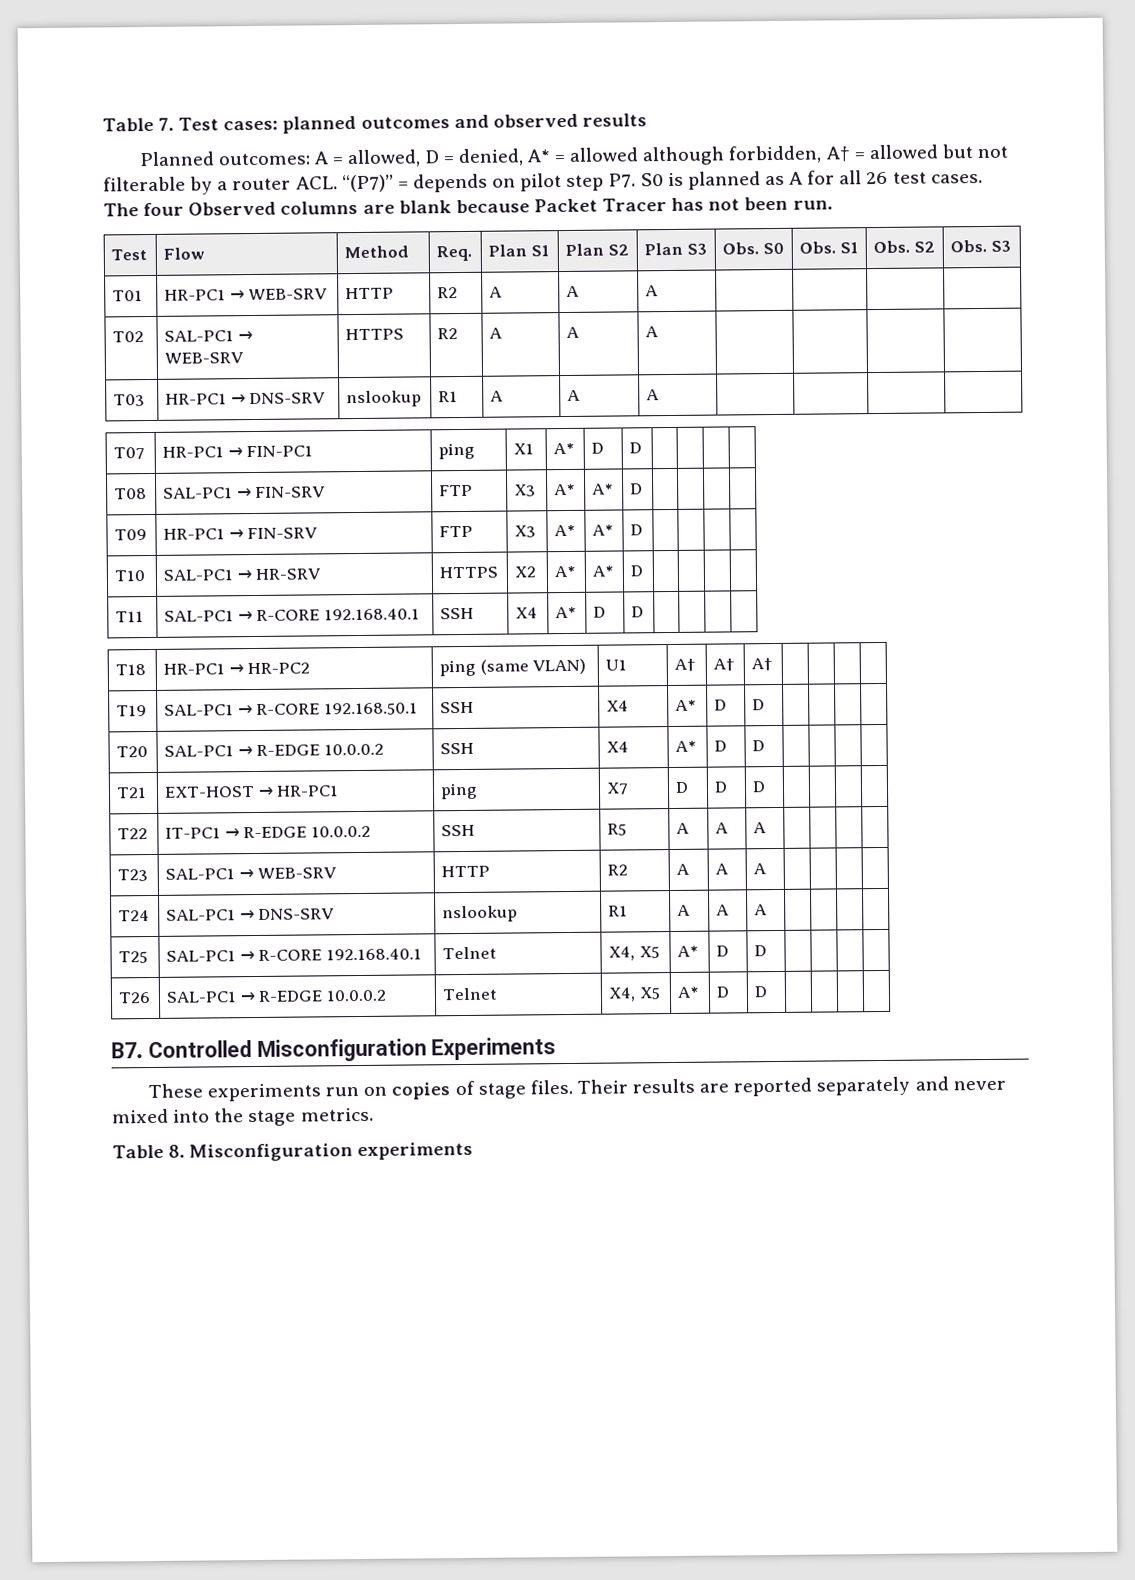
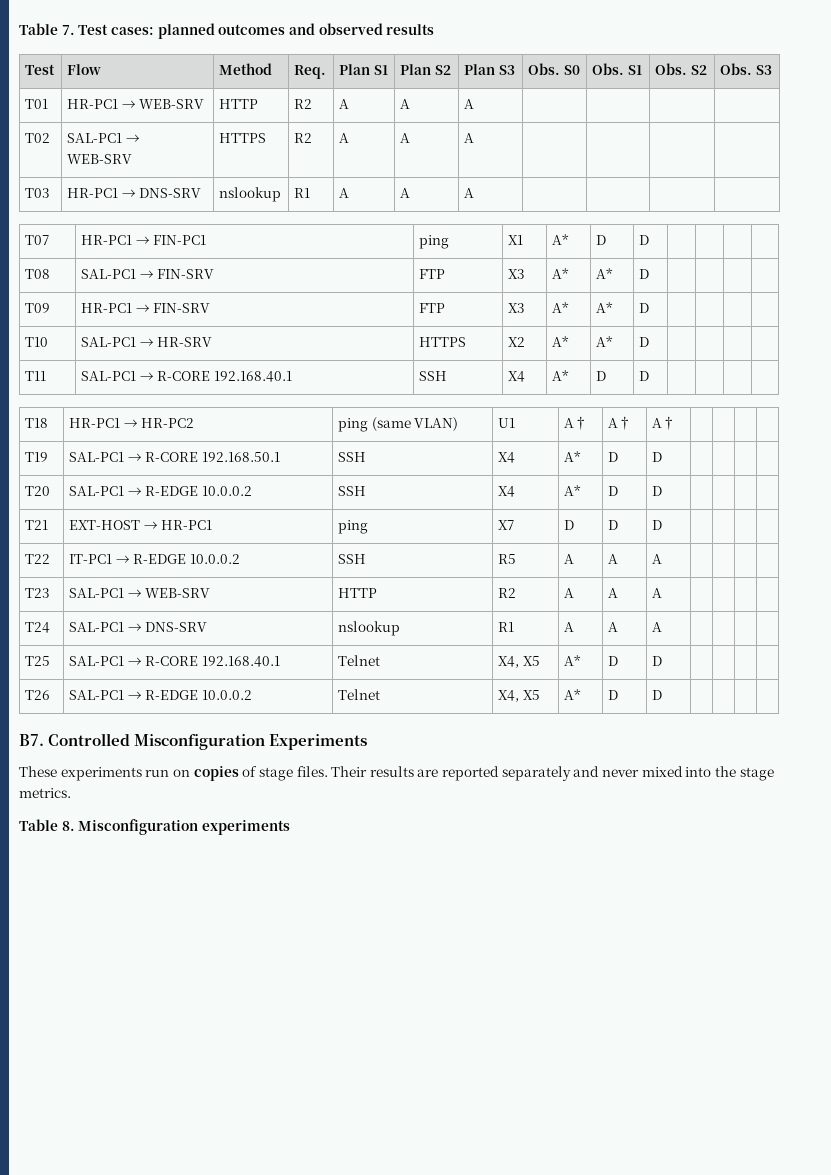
[138,144,1009,168] [103,170,983,195] [103,196,833,217] // Planned outcomes: A = allowed, D = denied, A* = allowed although forbidden, A† = allowed but not filterable by a router ACL. “(P7)” = depends on pilot step P7. S0 is planned as A for all 26 test cases. The four Observed columns are blank because Packet Tracer has not been run. -> (435, 29) none

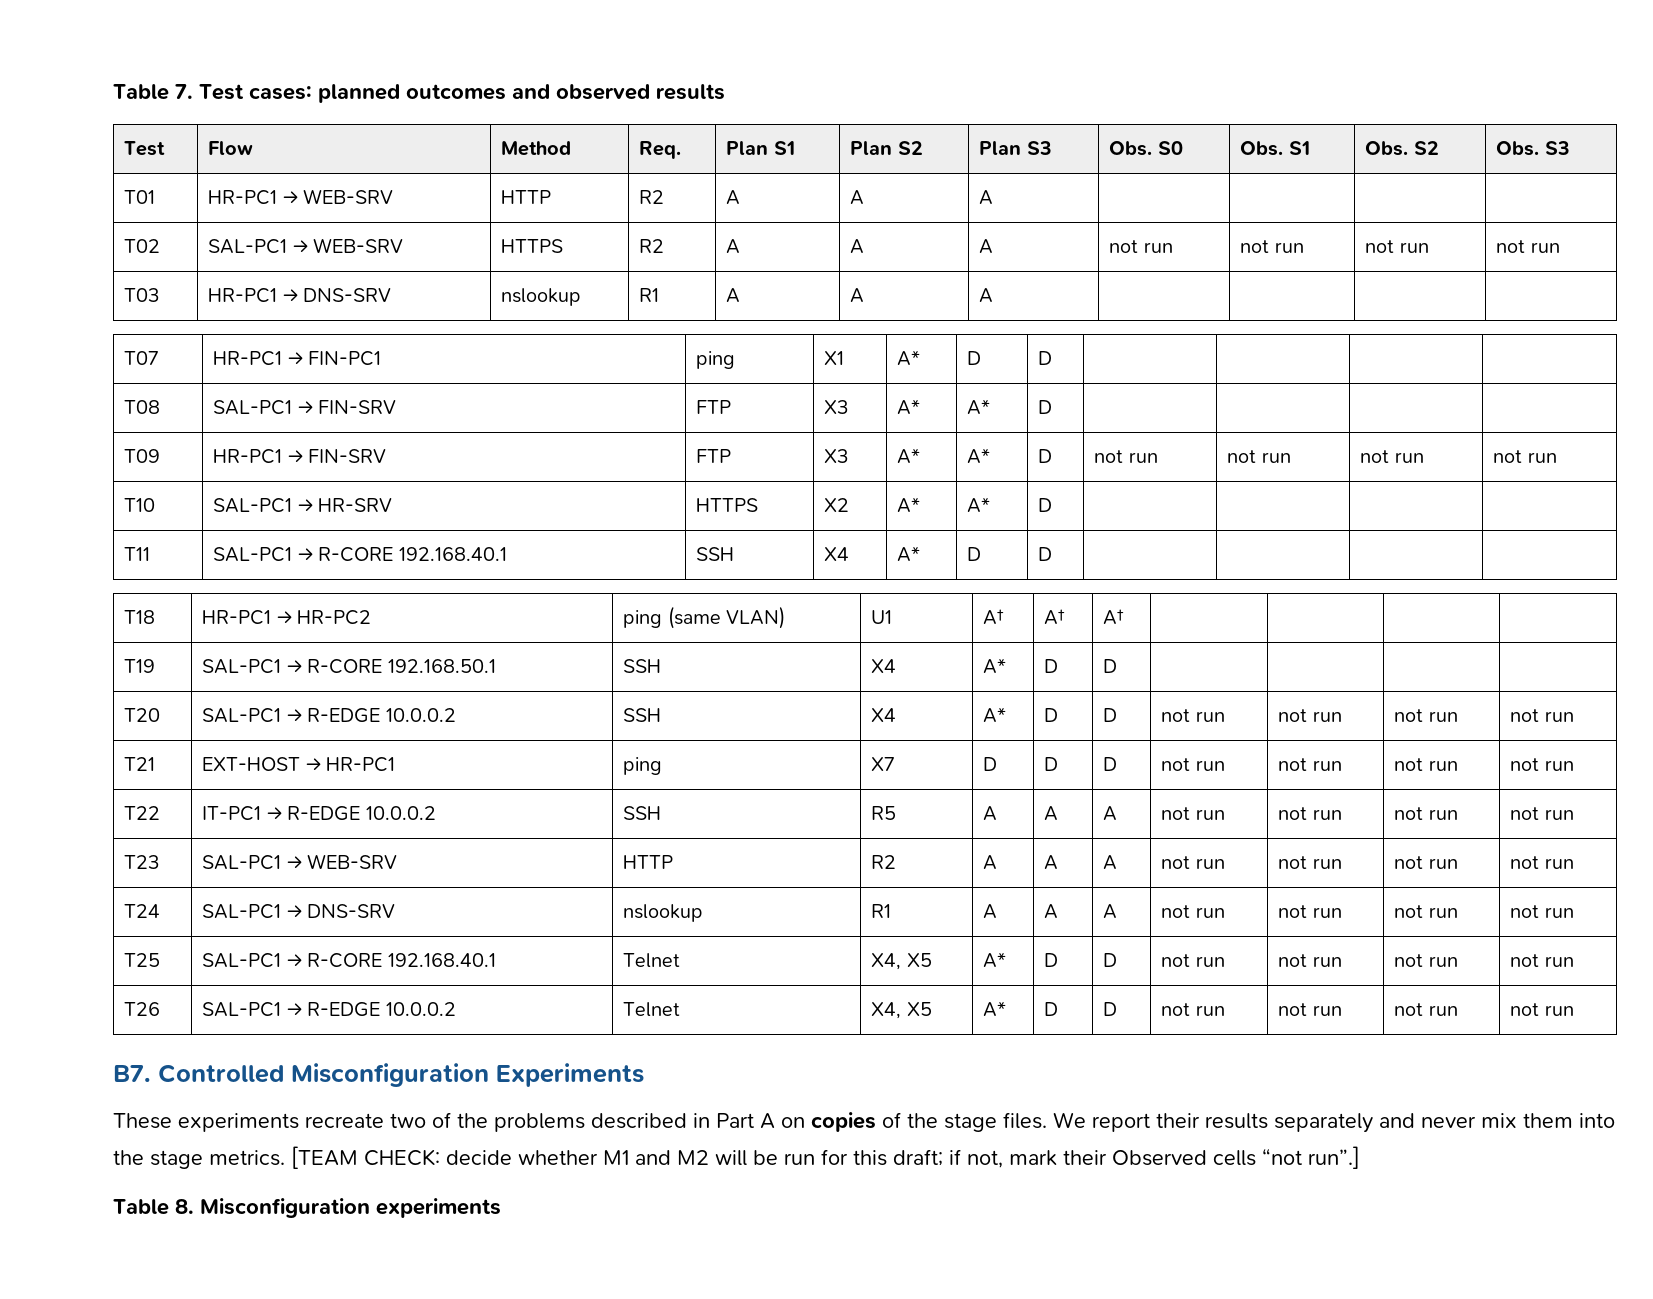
(475, 138) | | | -> [1109,240,1173,253] [1240,240,1304,253] [1365,240,1429,253] [1496,240,1560,253] not run | not run | not run | not run
(650, 308) | | | -> [1094,450,1158,463] [1227,450,1291,463] [1360,450,1424,463] [1493,450,1557,463] not run | not run | not run | not run
(663, 491) | | | -> [1161,709,1225,722] [1278,709,1342,722] [1394,709,1458,722] [1510,709,1574,722] not run | not run | not run | not run
(663, 525) | | | -> [1161,758,1225,771] [1278,758,1342,771] [1394,758,1458,771] [1510,758,1574,771] not run | not run | not run | not run
(663, 559) | | | -> [1161,807,1225,820] [1278,807,1342,820] [1394,807,1458,820] [1510,807,1574,820] not run | not run | not run | not run
(663, 593) | | | -> [1161,856,1225,869] [1278,856,1342,869] [1394,856,1458,869] [1510,856,1574,869] not run | not run | not run | not run
(663, 627) | | | -> [1161,905,1225,918] [1278,905,1342,918] [1394,905,1458,918] [1510,905,1574,918] not run | not run | not run | not run
(663, 661) | | | -> [1161,954,1225,967] [1278,954,1342,967] [1394,954,1458,967] [1510,954,1574,967] not run | not run | not run | not run
(663, 695) | | | -> [1161,1003,1225,1016] [1278,1003,1342,1016] [1394,1003,1458,1016] [1510,1003,1574,1016] not run | not run | not run | not run
[145,770,170,777] run -> [305,1112,775,1132] recreate two of the problems described in Part A
(258, 771) none -> [907,1113,938,1128] the
[331,766,500,781] Their results are reported -> [1053,1112,1268,1132] We report their results
[641,766,683,777] mixed -> [1481,1113,1573,1128] mix them
(71, 793) none -> [291,1146,1360,1169] [TEAM CHECK: decide whether M1 and M2 will be run for this draft; if not, mark their Observed cells “not run”.]

